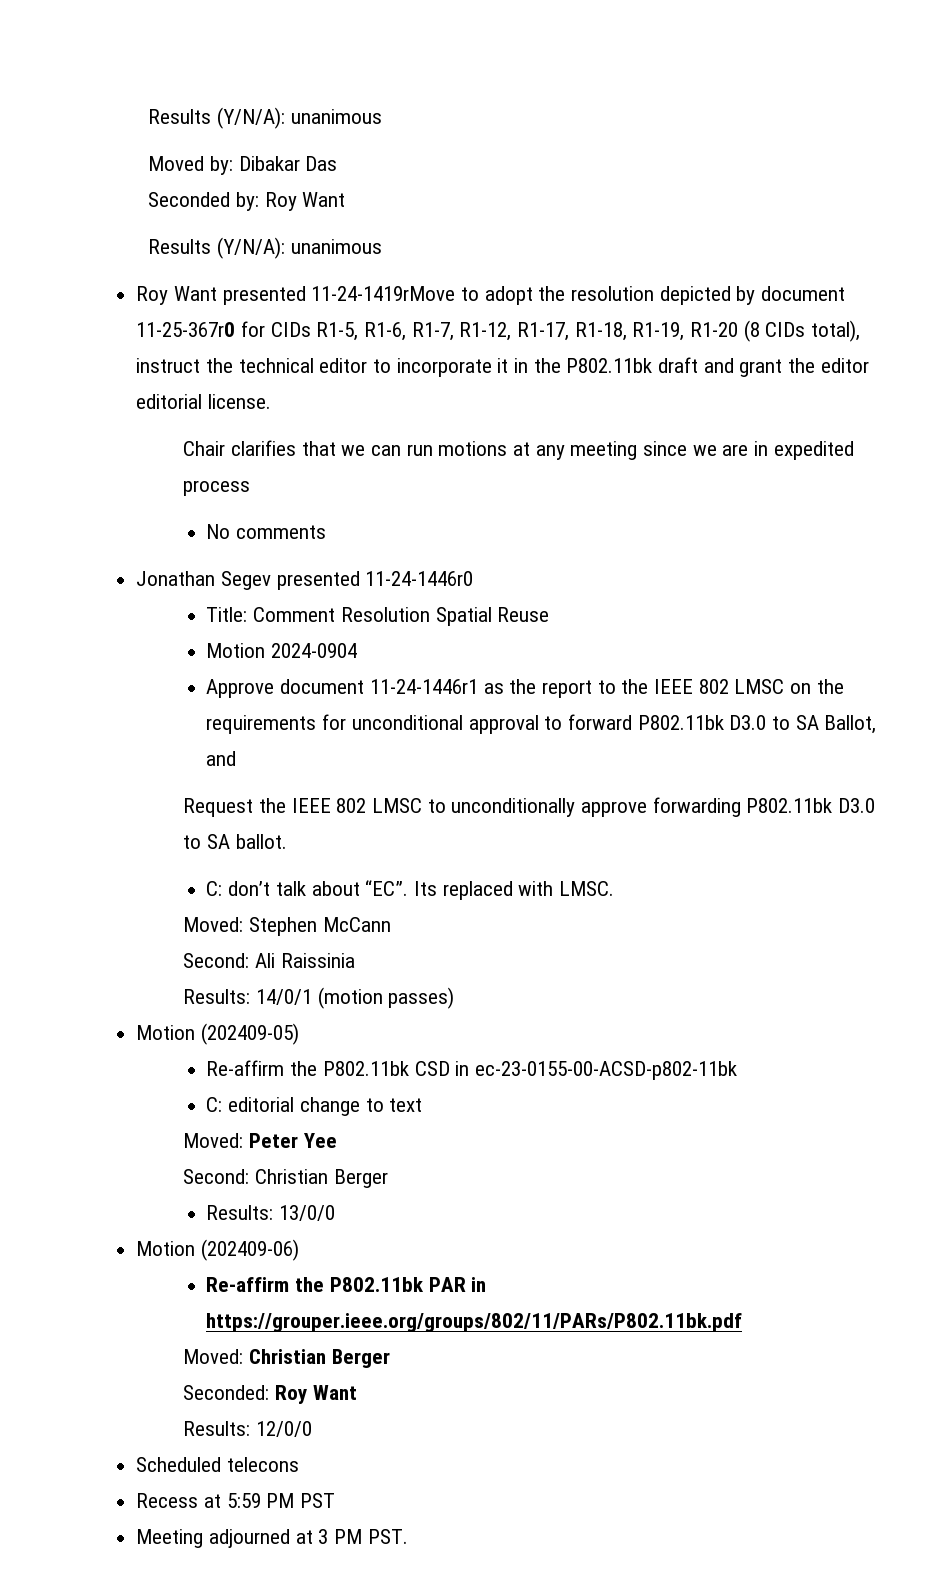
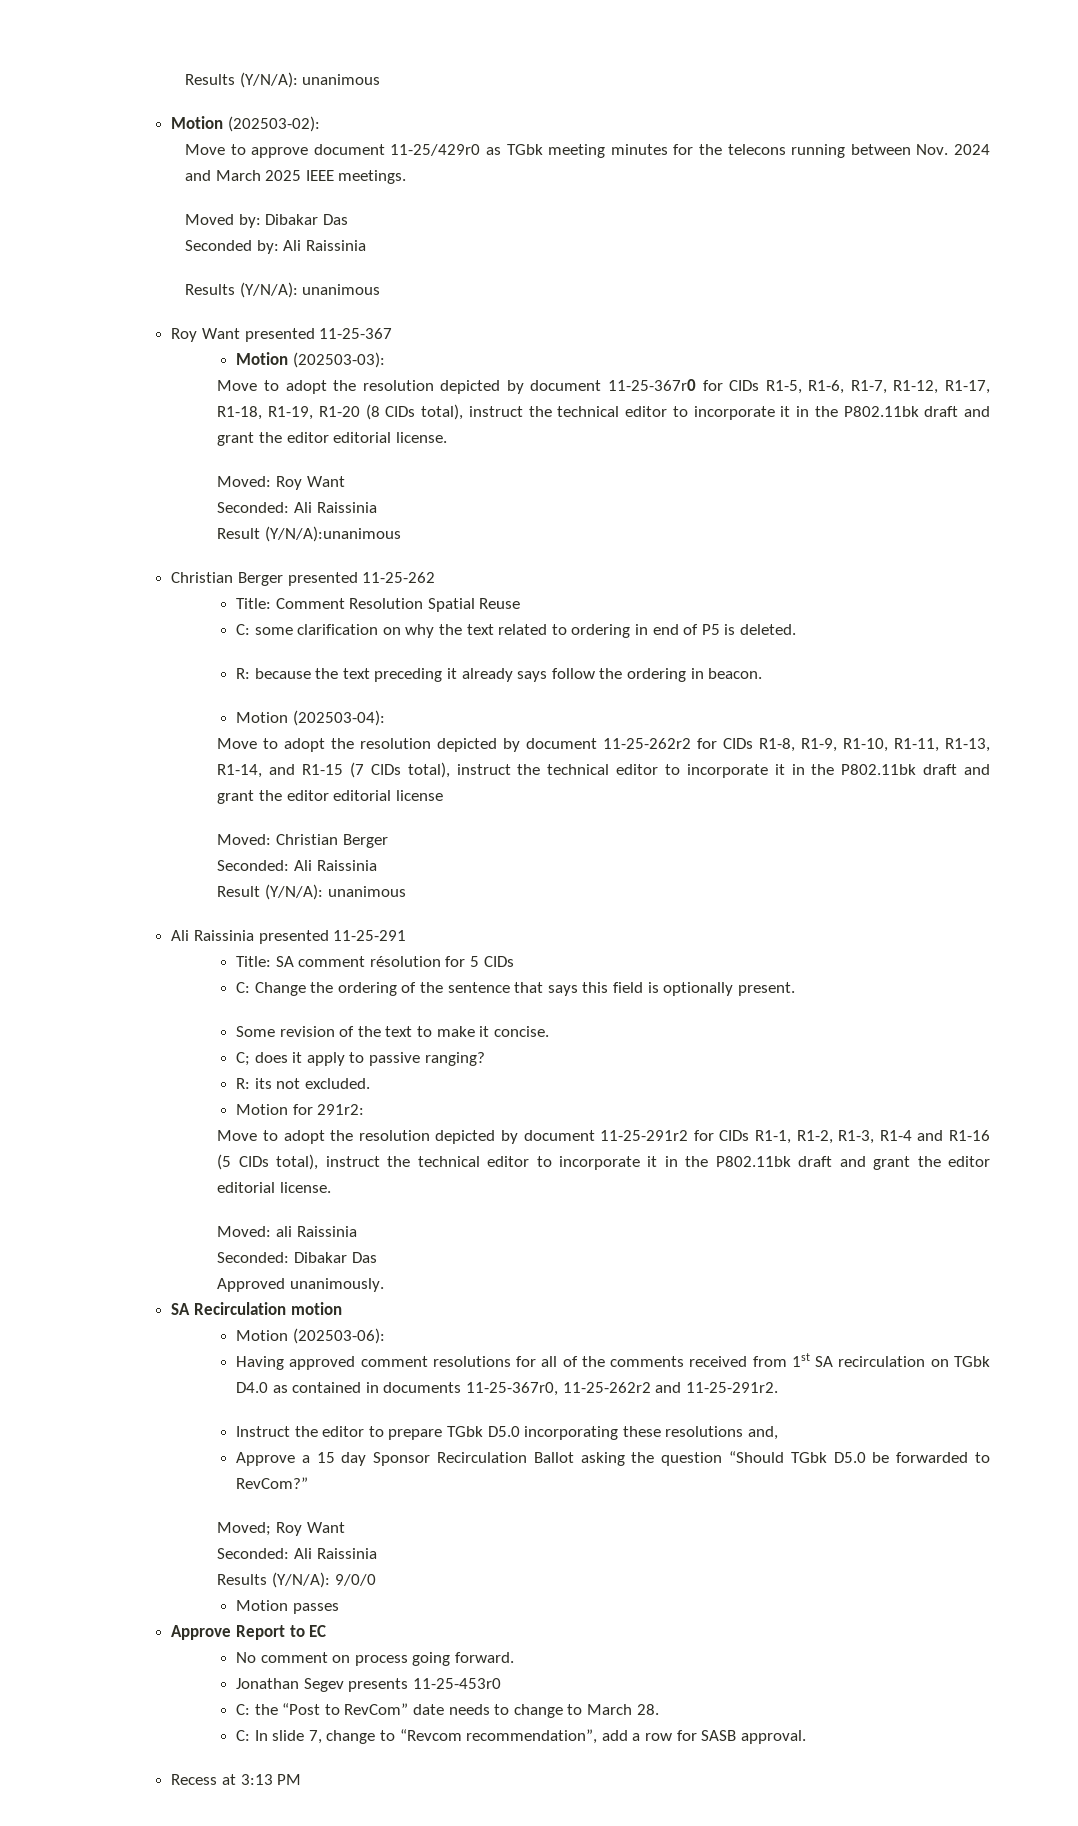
[148,107,382,129] Results (Y/N/A): unanimous -> [185,72,381,88] [171,116,320,132] [185,144,991,158] [185,170,407,184] Results (Y/N/A): unanimous // Motion (202503-02): // Move to approve document 11-25/429r0 as TGbk meeting minutes for the telecons running between Nov. 2024 and March 2025 IEEE meetings.
[264,192,346,211] Roy Want -> [283,240,366,251] Ali Raissinia
[311,286,456,301] 11-24-1419rMove -> [319,328,393,339] [236,352,385,368] [217,380,258,391] 11-25-367 // Motion (202503-03): // Move
[183,440,854,460] [183,480,251,496] [206,524,327,539] [136,571,474,590] Chair clarifies that we can run motions at any meeting since we are in expedited process // No comments // Jonathan Segev presented 11-24-1446r0 -> [217,476,345,490] [217,502,377,513] [217,526,401,542] [171,572,436,586] Moved: Roy Want // Seconded: Ali Raissinia // Result (Y/N/A):unanimous // Christian Berger presented 11-25-262
[206,643,358,658] [206,679,844,698] [206,714,877,734] [206,751,237,766] [183,797,876,817] [183,834,287,849] [206,880,614,900] [183,917,391,936] [183,953,355,968] [183,987,455,1009] [136,1023,299,1045] [206,1060,737,1080] [206,1097,423,1116] [183,1133,337,1148] [183,1169,388,1188] [206,1205,336,1221] [136,1239,299,1261] [206,1277,487,1292] [206,1313,743,1332] [183,1349,390,1368] [183,1385,357,1404] [183,1421,313,1437] [136,1457,299,1472] [136,1493,335,1508] [136,1529,408,1548] Motion 2024-0904 // Approve document 11-24-1446r1 as the report to the IEEE 802 LMSC on the requirements for unconditional approval to forward P802.11bk D3.0 to SA Ballot, and // Request the IEEE 802 LMSC to unconditionally approve forwarding P802.11bk D3.0 to SA ballot. // C: don’t talk about “EC”. Its replaced with LMSC. // Moved: Stephen McCann // Second: Ali Raissinia // Results: 14/0/1 (motion passes) // Motion (202409-05) // Re-affirm the P802.11bk CSD in ec-23-0155-00-ACSD-p802-11bk // C: editorial change to text // Moved: Peter Yee // Second: Christian Berger // Results: 13/0/0 // Motion (202409-06) // Re-affirm the P802.11bk PAR in https://grouper.ieee.org/groups/802/11/PARs/P802.11bk.pdf // Moved: Christian Berger // Seconded: Roy Want // Results: 12/0/0 // Scheduled telecons // Recess at 5:59 PM PST // Meeting adjourned at 3 PM PST. -> [236,624,796,638] [236,668,763,682] [236,710,385,726] [217,738,990,752] [217,762,991,778] [217,790,443,804] [217,834,388,848] [217,860,377,871] [217,884,406,900] [171,930,407,944] [236,956,514,967] [236,982,795,996] [236,1026,549,1037] [236,1052,485,1066] [236,1078,370,1089] [236,1104,365,1115] [217,1130,991,1144] [217,1154,990,1170] [217,1182,331,1193] [217,1226,357,1237] [217,1252,377,1263] [217,1278,384,1292] [171,1302,342,1315] [236,1328,385,1344] [236,1353,990,1370] [236,1382,778,1396] [236,1426,778,1440] [236,1451,991,1466] [236,1477,309,1489] [217,1522,345,1536] [217,1548,377,1559] [217,1572,376,1588] [236,1600,339,1614] [171,1625,327,1640] [236,1652,515,1666] [236,1678,501,1692] [236,1703,659,1718] [236,1729,806,1744] [171,1774,302,1785] C: some clarification on why the text related to ordering in end of P5 is deleted. // R: because the text preceding it already says follow the ordering in beacon. // Motion (202503-04): // Move to adopt the resolution depicted by document 11-25-262r2 for CIDs R1-8, R1-9, R1-10, R1-11, R1-13, R1-14, and R1-15 (7 CIDs total), instruct the technical editor to incorporate it in the P802.11bk draft and grant the editor editorial license // Moved: Christian Berger // Seconded: Ali Raissinia // Result (Y/N/A): unanimous // Ali Raissinia presented 11-25-291 // Title: SA comment résolution for 5 CIDs // C: Change the ordering of the sentence that says this field is optionally present. // Some revision of the text to make it concise. // C; does it apply to passive ranging? // R: its not excluded. // Motion for 291r2: // Move to adopt the resolution depicted by document 11-25-291r2 for CIDs R1-1, R1-2, R1-3, R1-4 and R1-16 (5 CIDs total), instruct the technical editor to incorporate it in the P802.11bk draft and grant the editor editorial license. // Moved: ali Raissinia // Seconded: Dibakar Das // Approved unanimously. // SA Recirculation motion // Motion (202503-06): // Having approved comment resolutions for all of the comments received from 1st SA recirculation on TGbk D4.0 as contained in documents 11-25-367r0, 11-25-262r2 and 11-25-291r2. // Instruct the editor to prepare TGbk D5.0 incorporating these resolutions and, // Approve a 15 day Sponsor Recirculation Ballot asking the question “Should TGbk D5.0 be forwarded to RevCom?” // Moved; Roy Want // Seconded: Ali Raissinia // Results (Y/N/A): 9/0/0 // Motion passes // Approve Report to EC // No comment on process going forward. // Jonathan Segev presents 11-25-453r0 // C: the “Post to RevCom” date needs to change to March 28. // C: In slide 7, change to “Revcom recommendation”, add a row for SASB approval. // Recess at 3:13 PM

